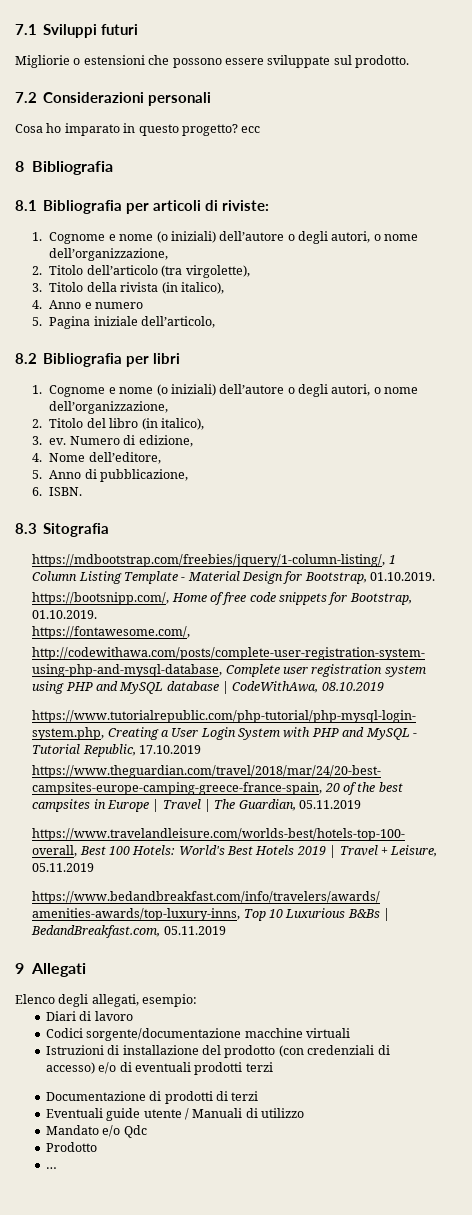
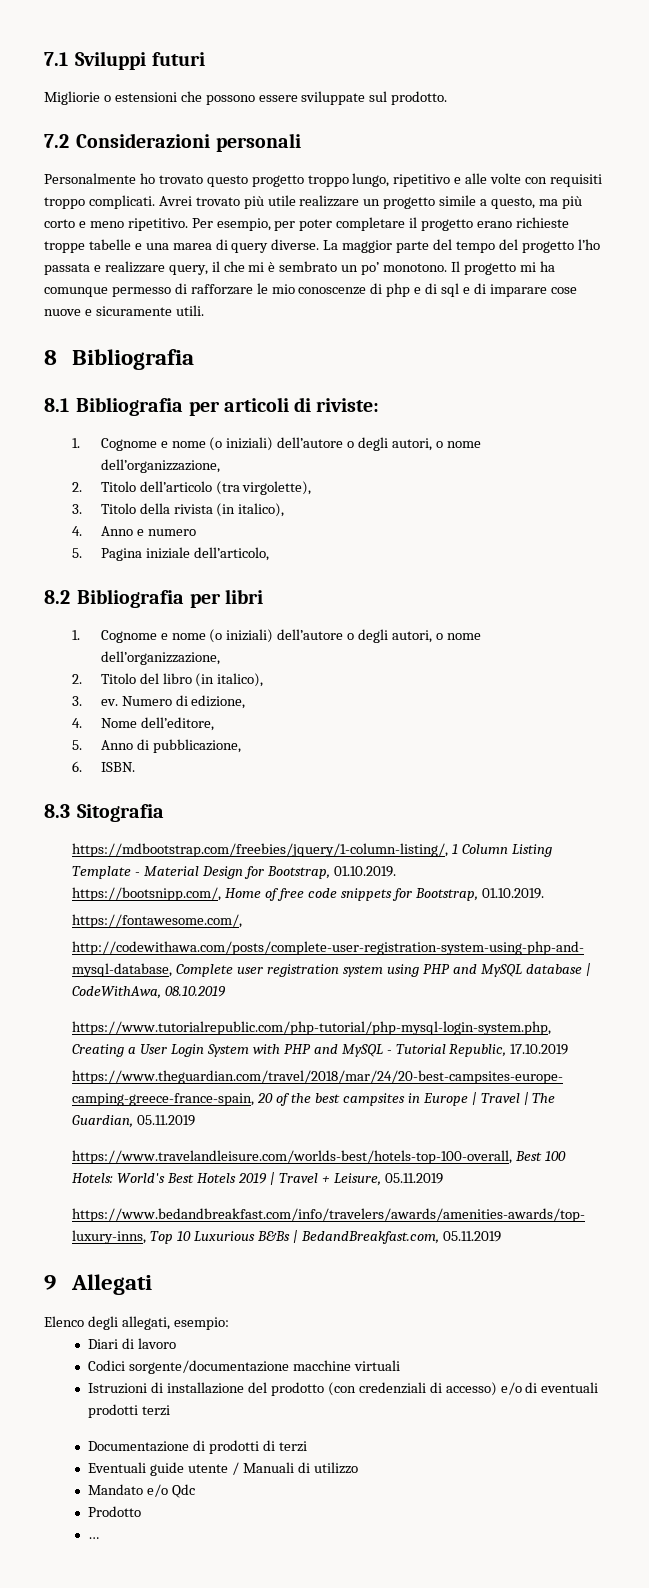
[15,123,261,136] Cosa ho imparato in questo progetto? ecc -> [44,173,602,187] [44,195,582,209] [44,217,569,231] [44,239,600,253] [44,261,555,275] [44,283,577,297] [44,305,204,316] Personalmente ho trovato questo progetto troppo lungo, ripetitivo e alle volte con requisiti troppo complicati. Avrei trovato più utile realizzare un progetto simile a questo, ma più corto e meno ripetitivo. Per esempio, per poter completare il progetto erano richieste troppe tabelle e una marea di query diverse. La maggior parte del tempo del progetto l’ho passata e realizzare query, il che mi è sembrato un po’ monotono. Il progetto mi ha comunque permesso di rafforzare le mio conoscenze di php e di sql e di imparare cose nuove e sicuramente utili.

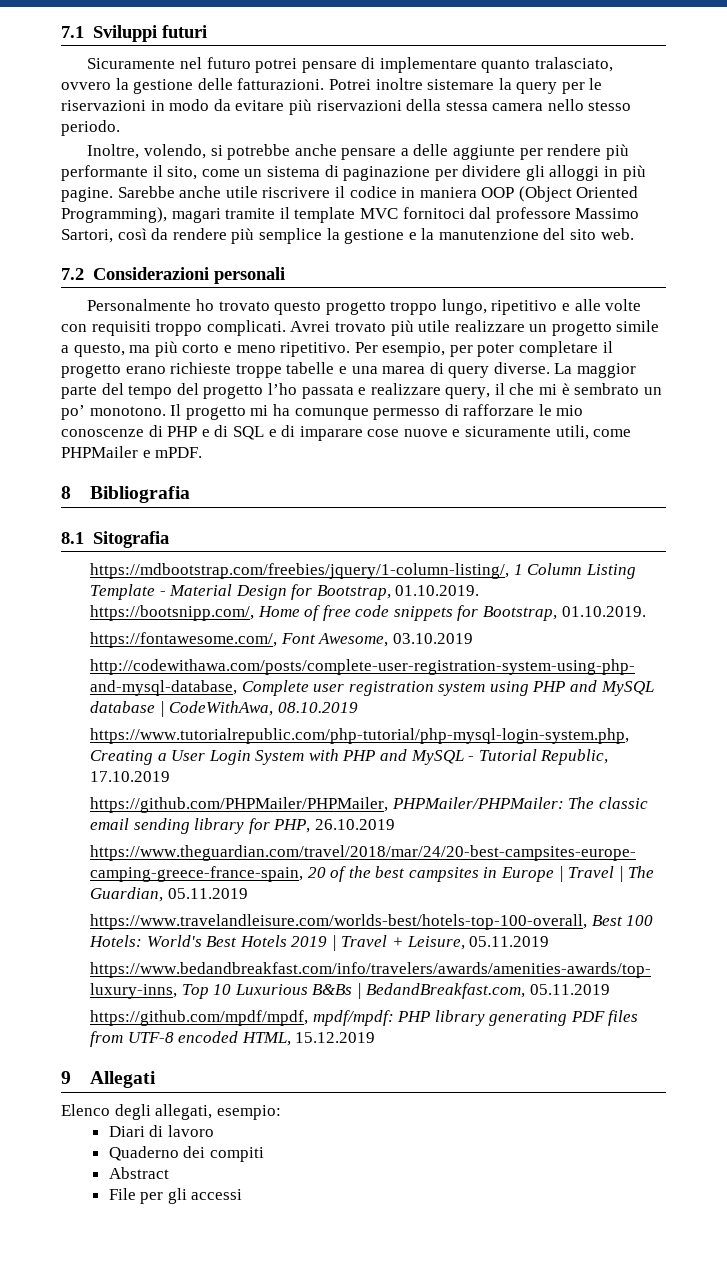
[44,91,448,105] Migliorie o estensioni che possono essere sviluppate sul prodotto. -> [87,57,614,73] [61,78,603,94] [61,99,632,115] [61,120,120,136] [87,144,629,160] [61,165,646,181] [61,186,639,202] [61,207,640,223] [61,228,634,244] Sicuramente nel futuro potrei pensare di implementare quanto tralasciato, ovvero la gestione delle fatturazioni. Potrei inoltre sistemare la query per le riservazioni in modo da evitare più riservazioni della stessa camera nello stesso periodo. // Inoltre, volendo, si potrebbe anche pensare a delle aggiunte per rendere più performante il sito, come un sistema di paginazione per dividere gli alloggi in più pagine. Sarebbe anche utile riscrivere il codice in maniera OOP (Object Oriented Programming), magari tramite il template MVC fornitoci dal professore Massimo Sartori, così da rendere più semplice la gestione e la manutenzione del sito web.
[386,283,460,297] php e di sql -> [167,425,264,440] PHP e di SQL
[175,305,204,316] [44,349,195,370] [44,397,380,416] [72,437,481,451] [100,459,220,473] [72,481,312,495] [72,503,285,517] [72,526,196,536] [72,547,269,561] [44,589,263,608] [72,629,481,643] [100,651,220,665] [72,673,264,687] [72,695,246,709] [72,717,214,731] [72,739,241,753] [72,761,135,772] [44,804,70,818] utili. // 8 Bibliografia // 8.1 Bibliografia per articoli di riviste: // 1. Cognome e nome (o iniziali) dell’autore o degli autori, o nome dell’organizzazione, // 2. Titolo dell’articolo (tra virgolette), // 3. Titolo della rivista (in italico), // 4. Anno e numero // 5. Pagina iniziale dell’articolo, // 8.2 Bibliografia per libri // 1. Cognome e nome (o iniziali) dell’autore o degli autori, o nome dell’organizzazione, // 2. Titolo del libro (in italico), // 3. ev. Numero di edizione, // 4. Nome dell’editore, // 5. Anno di pubblicazione, // 6. ISBN. // 8.3 -> [555,425,632,440] [61,446,203,458] [61,486,190,503] [61,532,84,544] utili, come PHPMailer e mPDF. // 8 Bibliografia // 8.1
(243, 921) none -> [280,633,473,647] Font Awesome, 03.10.2019
(569, 1049) none -> [89,797,648,813] [89,818,395,834] // https://github.com/PHPMailer/PHPMailer, PHPMailer/PHPMailer: The classic email sending library for PHP, 26.10.2019
(501, 1236) none -> [89,1010,639,1026] [89,1031,376,1047] // https://github.com/mpdf/mpdf, mpdf/mpdf: PHP library generating PDF files from UTF-8 encoded HTML, 15.12.2019
[88,1360,401,1374] [88,1382,599,1396] [88,1404,171,1418] [88,1440,307,1454] [88,1462,358,1476] [88,1484,196,1498] [88,1506,142,1517] [88,1537,100,1539] Codici sorgente/documentazione macchine virtuali // Istruzioni di installazione del prodotto (con credenziali di accesso) e/o di eventuali prodotti terzi // Documentazione di prodotti di terzi // Eventuali guide utente / Manuali di utilizzo // Mandato e/o Qdc // Prodotto // … -> [108,1146,264,1162] [108,1167,169,1179] [108,1188,243,1204] Quaderno dei compiti // Abstract // File per gli accessi

